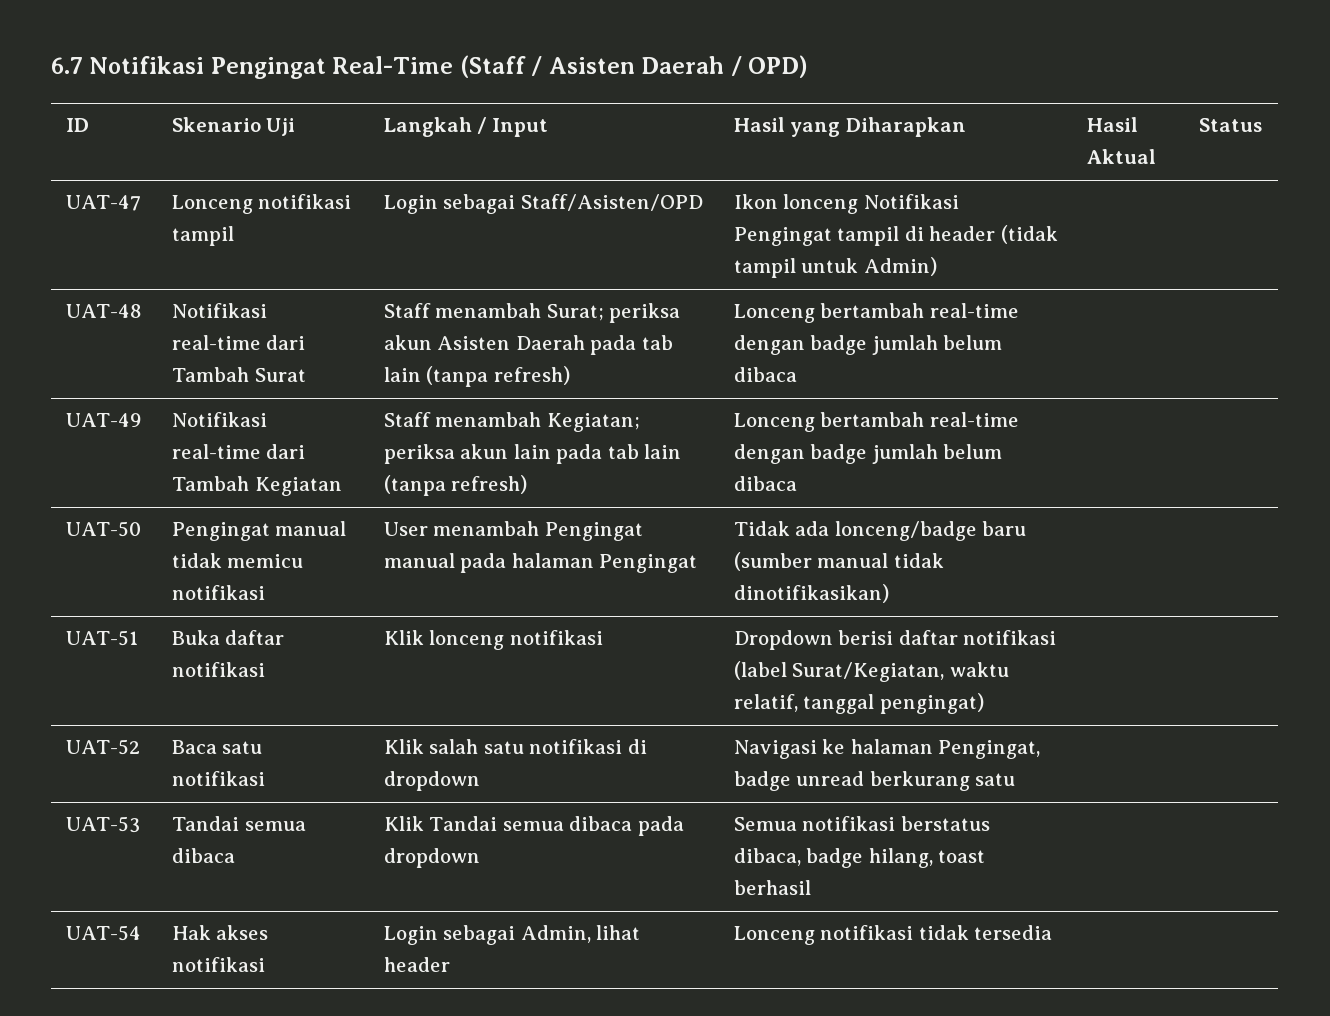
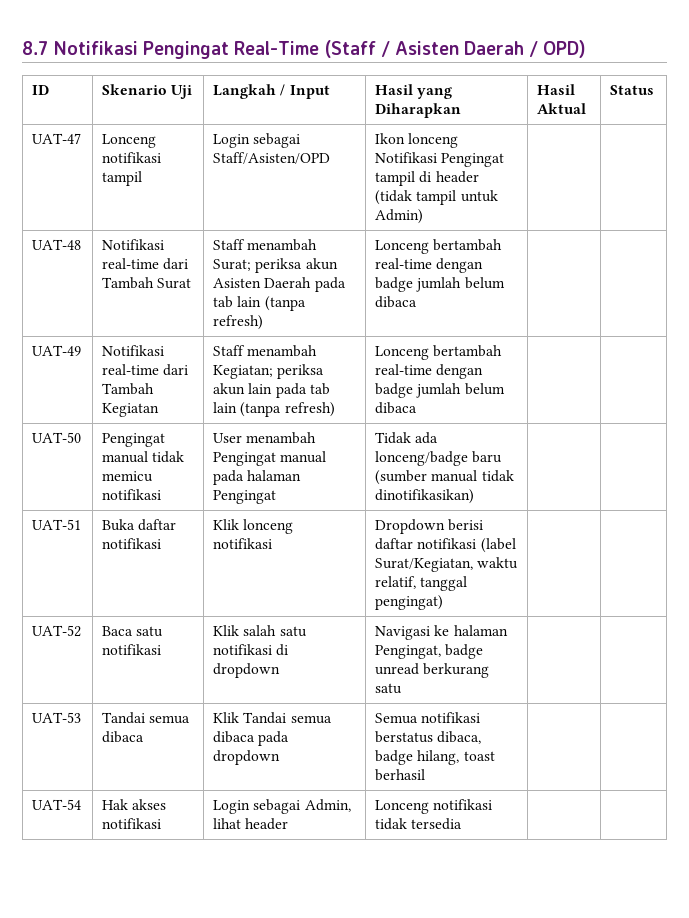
[51,57,83,74] 6.7 -> [22,41,48,55] 8.7

